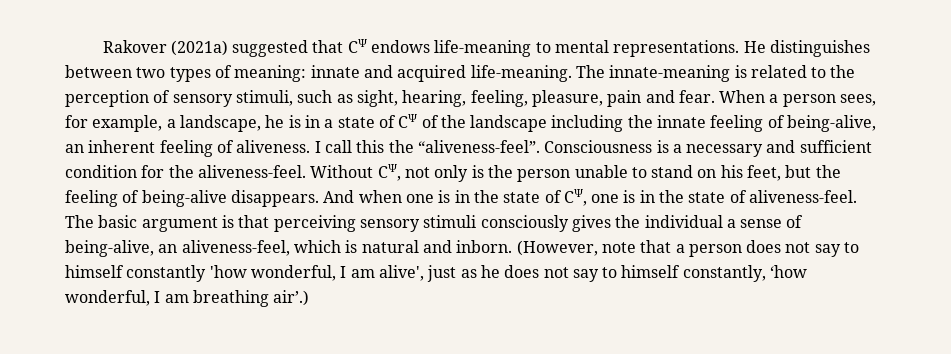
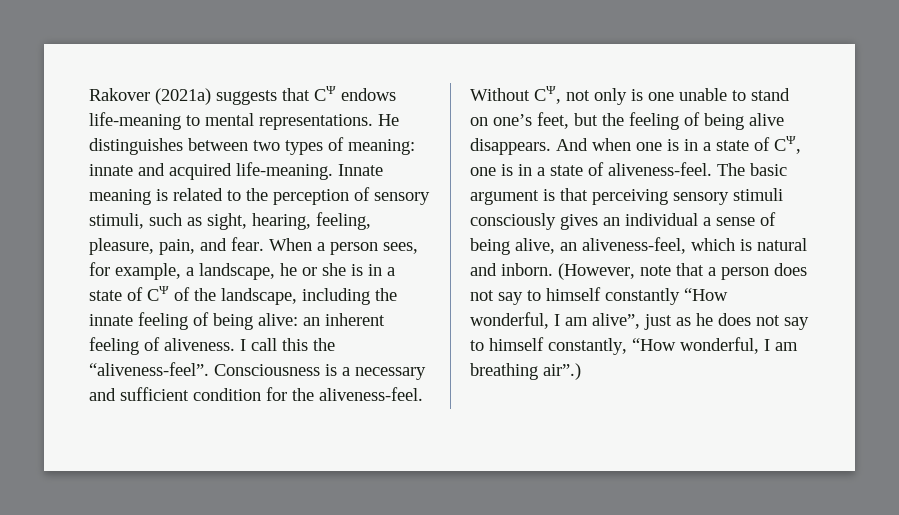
[232,40,309,57] suggested -> [216,90,277,105] suggests
[575,65,731,82] The innate-meaning -> [338,164,383,176] [89,189,151,205] Innate meaning
[607,90,642,107] pain -> [159,239,195,255] pain,
(285, 121) none -> [302,263,346,276] or she
[470,115,548,132] landscape -> [221,288,297,305] landscape,
[787,115,877,132] being-alive, -> [213,313,298,330] being alive:
[487,165,571,182] the person -> [648,92,674,101] one
[720,165,743,178] his -> [493,114,532,126] one’s
[141,190,227,207] being-alive -> [704,113,784,130] being alive
[473,190,499,203] the -> [703,142,711,151] a
[659,190,685,203] the -> [537,167,545,176] a
[615,215,641,228] the -> [603,217,620,226] an
[65,240,154,257] being-alive, -> [470,238,555,255] being alive,
[209,265,424,281] 'how wonderful, I am alive', -> [684,288,728,301] [470,312,640,329] “How wonderful, I am alive”,
[770,265,808,278] ‘how -> [632,338,676,351] “How
[273,290,310,306] air’.) -> [543,363,581,380] air”.)

